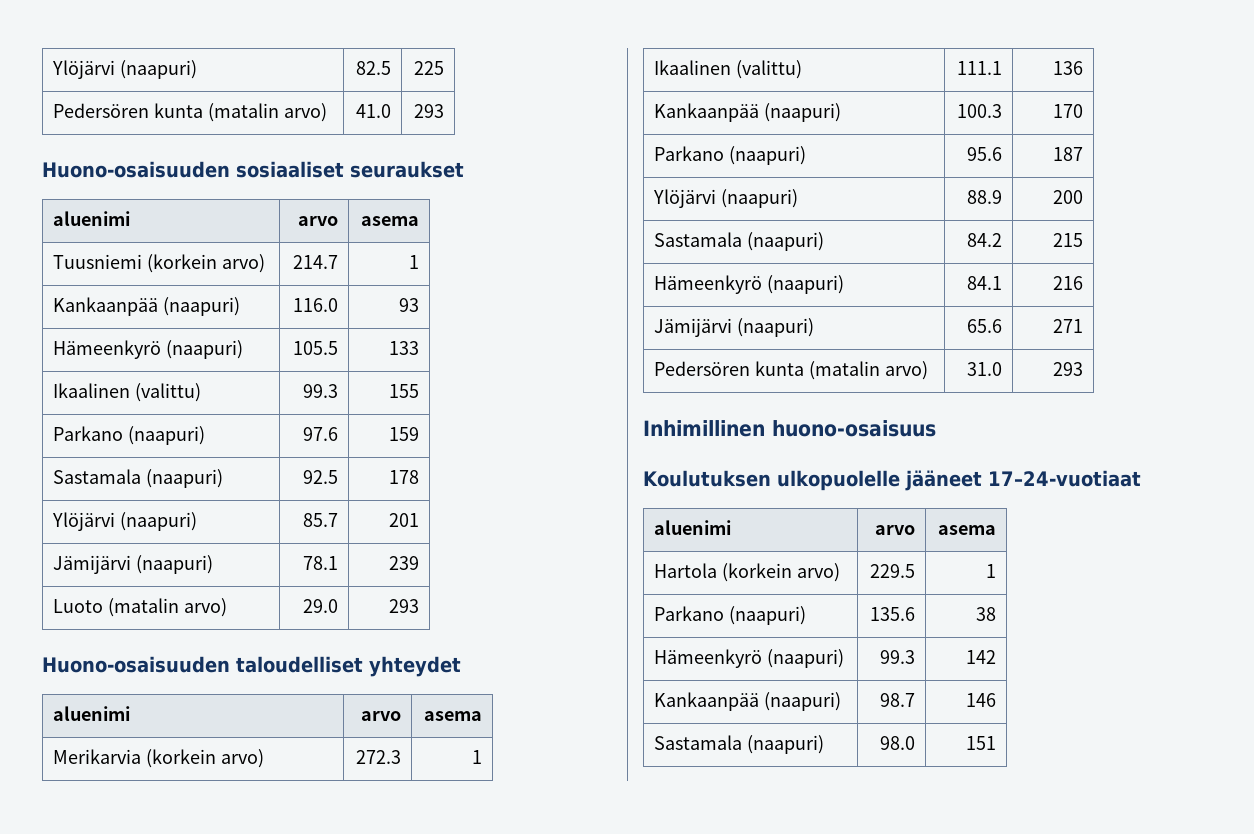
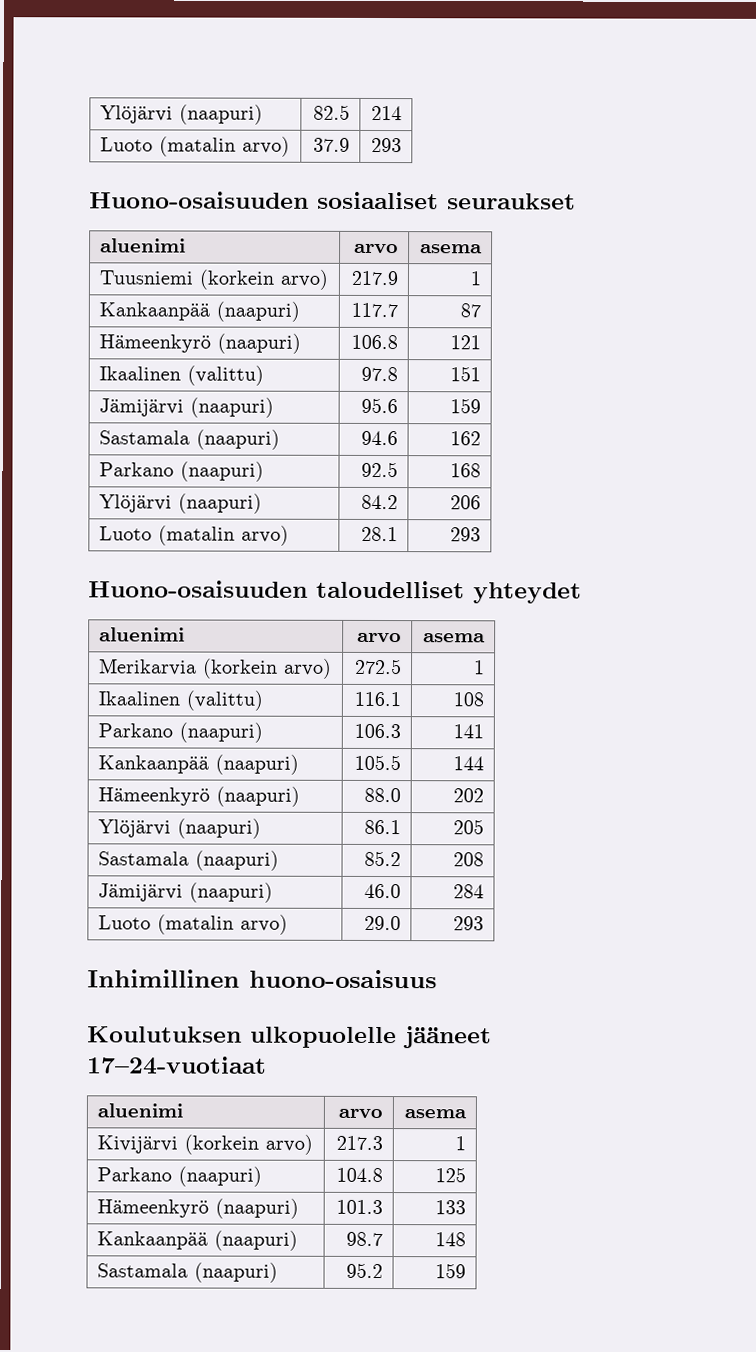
[413,61,444,75] [53,103,327,122] [355,104,391,118] 225 // Pedersören kunta (matalin arvo) | 41.0 -> [371,105,403,121] [99,136,290,157] [313,137,351,152] 214 // Luoto (matalin arvo) | 37.9
[292,255,338,269] 214.7 -> [351,270,399,286] 217.9
[292,298,338,312] [398,298,419,312] [53,340,243,359] [292,341,338,355] [388,341,419,355] [53,383,201,402] [302,384,338,398] [388,384,419,398] [53,426,205,445] [302,427,338,441] 116.0 | 93 // Hämeenkyrö (naapuri) | 105.5 | 133 // Ikaalinen (valittu) | 99.3 | 155 // Parkano (naapuri) | 97.6 -> [351,302,399,318] [460,303,482,318] [98,333,301,354] [351,334,399,350] [450,335,482,350] [98,365,264,386] [361,366,399,382] [450,366,482,382] [98,397,274,418] [361,397,399,414] 117.7 | 87 // Hämeenkyrö (naapuri) | 106.8 | 121 // Ikaalinen (valittu) | 97.8 | 151 // Jämijärvi (naapuri) | 95.6
(223, 478) none -> [361,430,399,446] [450,431,482,446] [98,461,264,482] | 94.6 | 162 // Parkano (naapuri)
[388,470,419,484] [52,512,197,531] [302,513,338,527] [388,513,419,527] [53,555,213,574] [302,556,338,570] [388,556,419,570] [53,598,227,617] [302,599,338,613] 178 // Ylöjärvi (naapuri) | 85.7 | 201 // Jämijärvi (naapuri) | 78.1 | 239 // Luoto (matalin arvo) | 29.0 -> [450,463,482,478] [98,493,262,514] [361,494,399,510] [450,495,482,510] [98,525,289,546] [361,526,399,542] 168 // Ylöjärvi (naapuri) | 84.2 | 206 // Luoto (matalin arvo) | 28.1
[355,750,401,764] 272.3 -> [355,658,403,675] 272.5
[956,61,1002,75] [1052,61,1083,75] [654,103,841,122] [956,104,1002,118] [1052,104,1083,118] [654,146,806,165] [966,147,1002,161] [1052,147,1083,161] [653,189,798,208] [966,190,1002,204] [1052,190,1083,204] [654,232,824,251] [966,233,1002,247] [1052,233,1083,247] [654,275,844,294] [966,276,1002,290] [1052,276,1083,290] [654,318,814,337] [966,319,1002,333] [1052,319,1083,333] [654,361,928,380] [966,362,1002,376] 111.1 | 136 // Kankaanpää (naapuri) | 100.3 | 170 // Parkano (naapuri) | 95.6 | 187 // Ylöjärvi (naapuri) | 88.9 | 200 // Sastamala (naapuri) | 84.2 | 215 // Hämeenkyrö (naapuri) | 84.1 | 216 // Jämijärvi (naapuri) | 65.6 | 271 // Pedersören kunta (matalin arvo) | 31.0 -> [354,691,402,707] [453,692,485,707] [97,722,263,743] [354,723,402,739] [453,724,485,739] [97,754,299,775] [354,754,402,771] [453,756,485,771] [97,786,300,807] [364,787,402,803] [453,788,485,803] [97,818,261,839] [364,819,402,835] [453,819,485,835] [97,850,279,871] [364,850,402,867] [453,852,485,867] [97,882,273,903] [364,883,402,899] [453,884,485,899] [97,914,288,935] [364,915,402,931] 116.1 | 108 // Parkano (naapuri) | 106.3 | 141 // Kankaanpää (naapuri) | 105.5 | 144 // Hämeenkyrö (naapuri) | 88.0 | 202 // Ylöjärvi (naapuri) | 86.1 | 205 // Sastamala (naapuri) | 85.2 | 208 // Jämijärvi (naapuri) | 46.0 | 284 // Luoto (matalin arvo) | 29.0
[654,563,840,582] [869,564,915,578] Hartola (korkein arvo) | 229.5 -> [96,1134,313,1155] [336,1135,384,1151] Kivijärvi (korkein arvo) | 217.3
[869,607,915,621] [975,607,996,621] [654,649,844,668] [879,650,915,664] [965,650,996,664] 135.6 | 38 // Hämeenkyrö (naapuri) | 99.3 | 142 -> [336,1167,384,1183] [435,1167,467,1183] [96,1198,299,1219] [336,1199,384,1215] [435,1200,467,1215] 104.8 | 125 // Hämeenkyrö (naapuri) | 101.3 | 133
[965,693,996,707] [654,735,824,754] [879,736,915,750] [965,736,996,750] 146 // Sastamala (naapuri) | 98.0 | 151 -> [435,1232,467,1247] [96,1262,278,1283] [346,1262,384,1279] [435,1263,467,1279] 148 // Sastamala (naapuri) | 95.2 | 159

